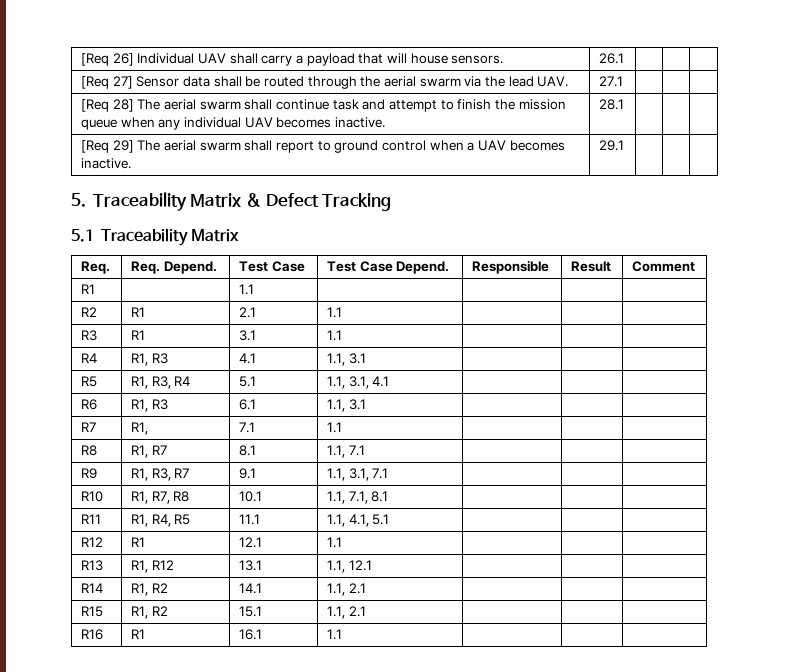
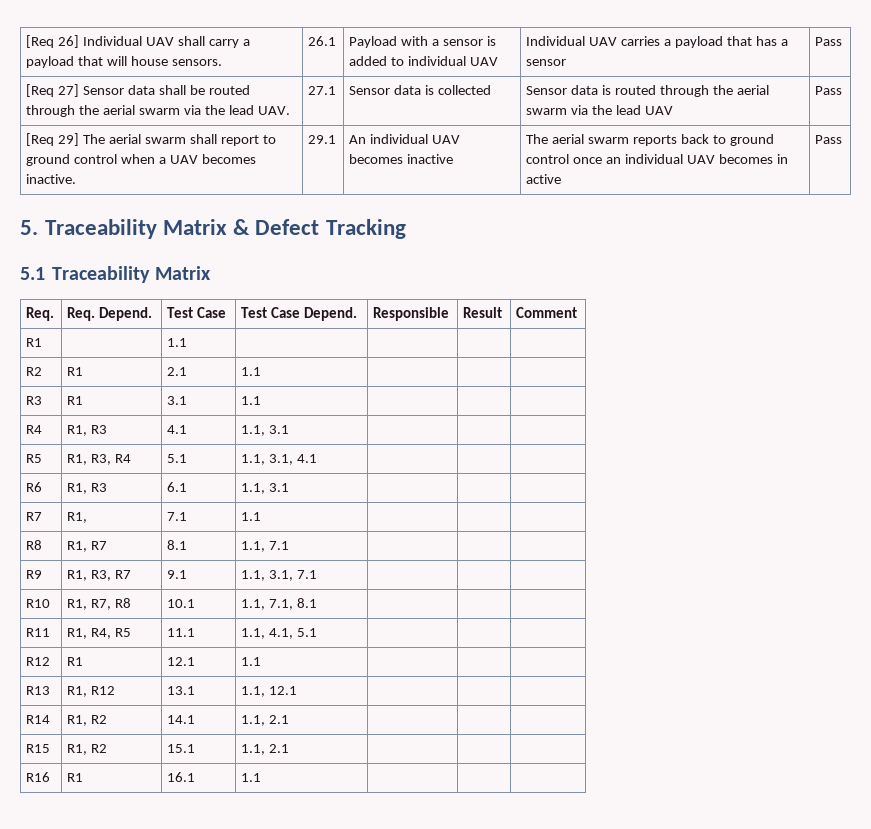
(625, 58) | | -> [349,36,497,48] [349,56,499,66] [526,36,788,48] [526,59,567,66] [815,37,843,46] Payload with a sensor is added to individual UAV | Individual UAV carries a payload that has a sensor | Pass
[81,99,566,112] [81,117,385,130] [599,99,625,110] | | // [Req 28] The aerial swarm shall continue task and attempt to finish the mission queue when any individual UAV becomes inactive. | 28.1 | | | -> [349,85,492,95] [526,85,769,97] [526,105,674,115] [815,86,843,95] Sensor data is collected | Sensor data is routed through the aerial swarm via the lead UAV | Pass
(625, 145) | | -> [349,134,461,144] [349,154,454,164] [526,134,774,146] [526,154,788,164] [526,174,562,184] [815,135,843,144] An individual UAV becomes inactive | The aerial swarm reports back to ground control once an individual UAV becomes in active | Pass

